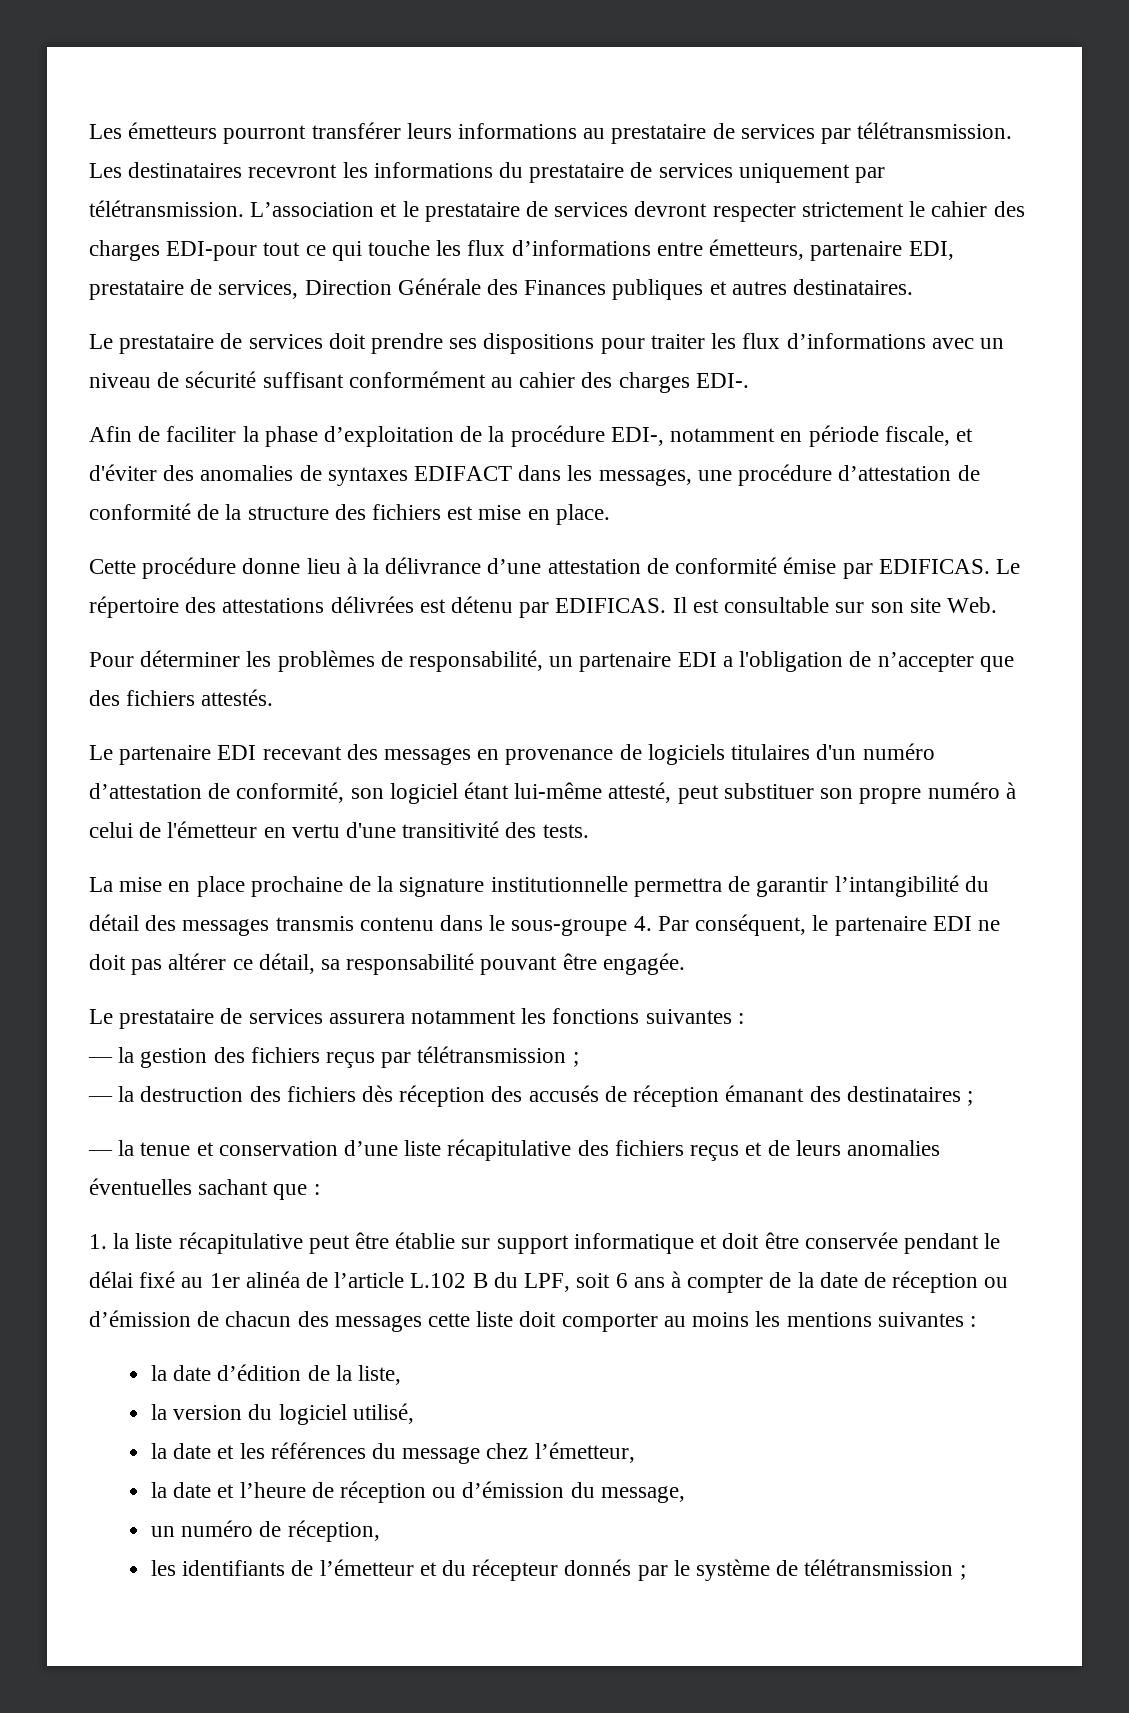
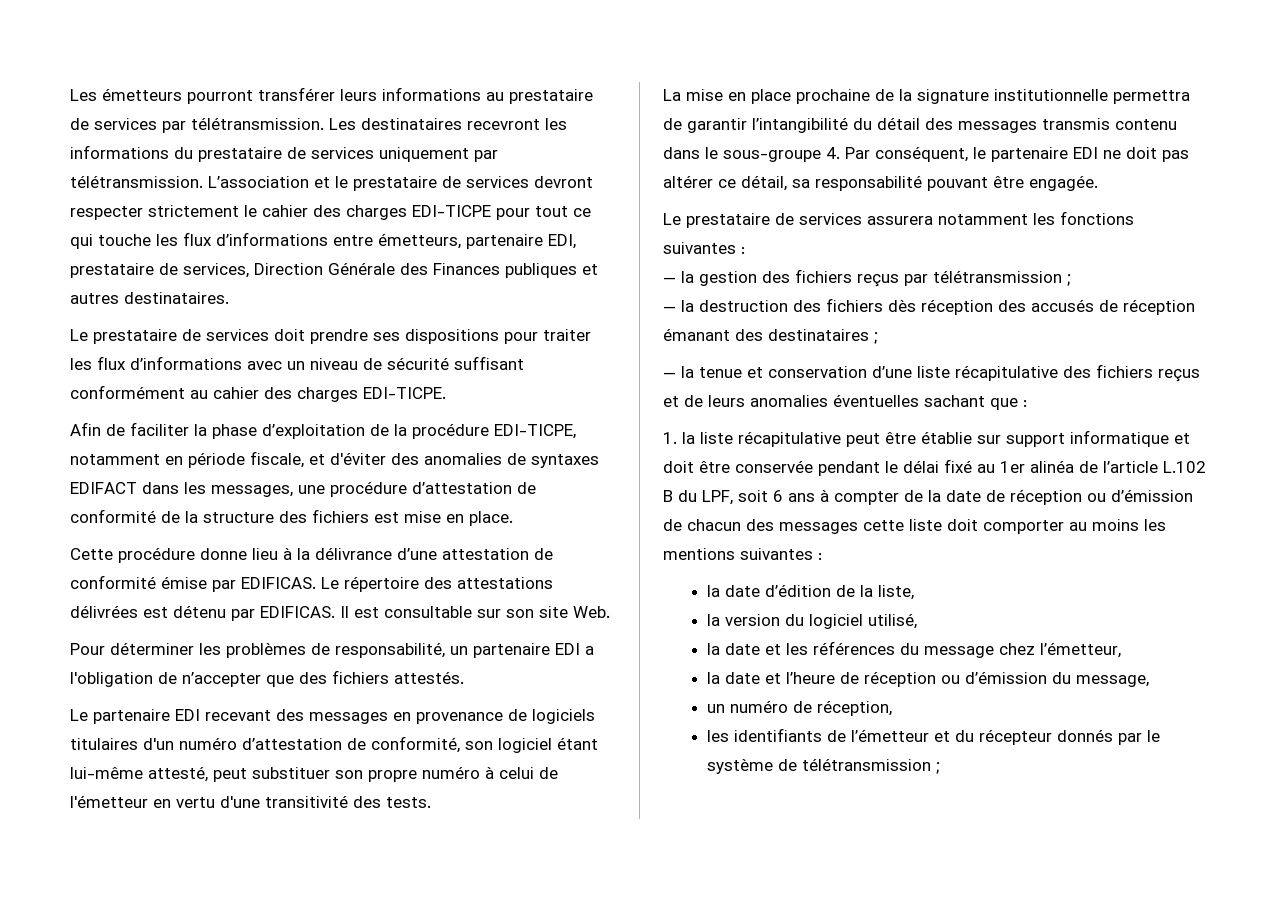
[166,241,258,261] EDI-pour -> [412,205,530,220] EDI-TICPE pour
[695,373,749,388] EDI-. -> [363,387,446,399] EDI-TICPE.
[610,427,664,446] EDI-, -> [494,424,576,439] EDI-TICPE,

